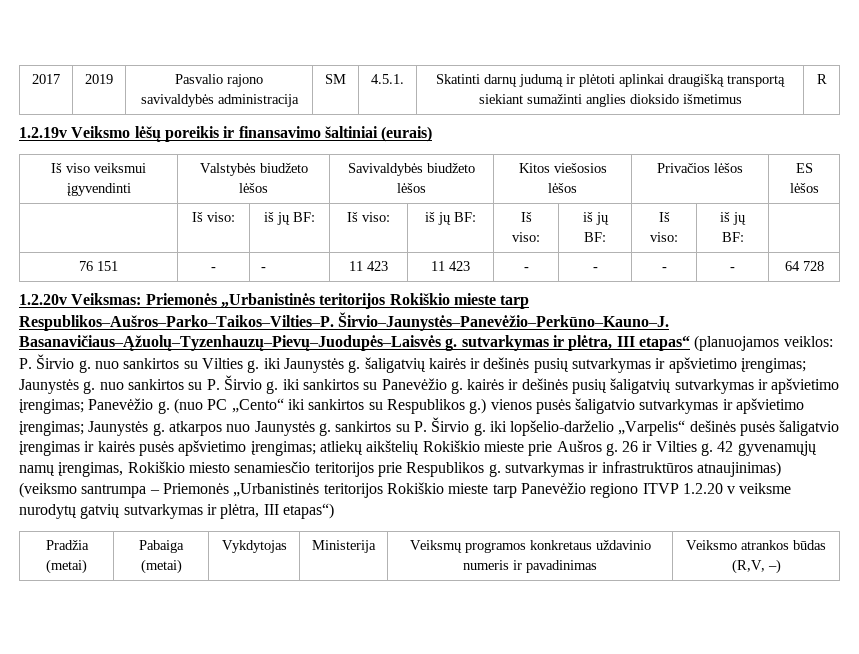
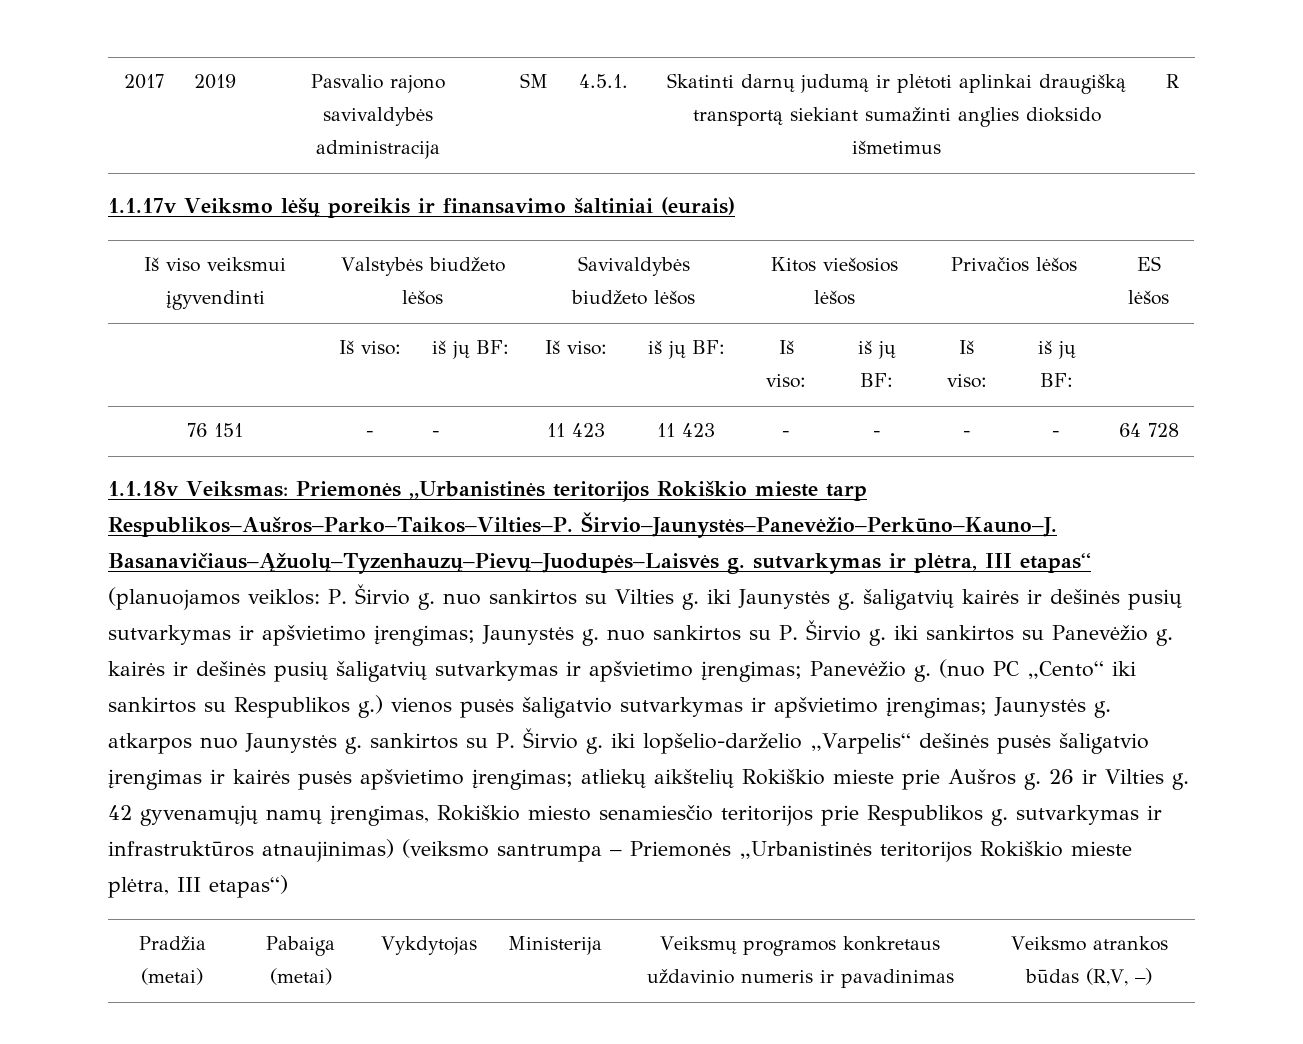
[19,127,67,138] 1.2.19v -> [108,198,177,213] 1.1.17v
[19,294,67,305] 1.2.20v -> [108,481,179,496] 1.1.18v
[492,482,792,498] [19,504,217,519] tarp Panevėžio regiono ITVP 1.2.20 v veiksme nurodytų gatvių sutvarkymas ir -> (1132, 848) none

